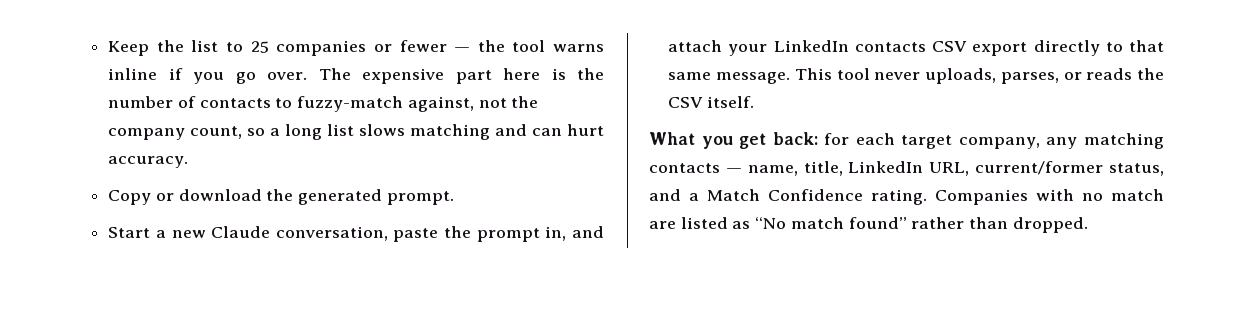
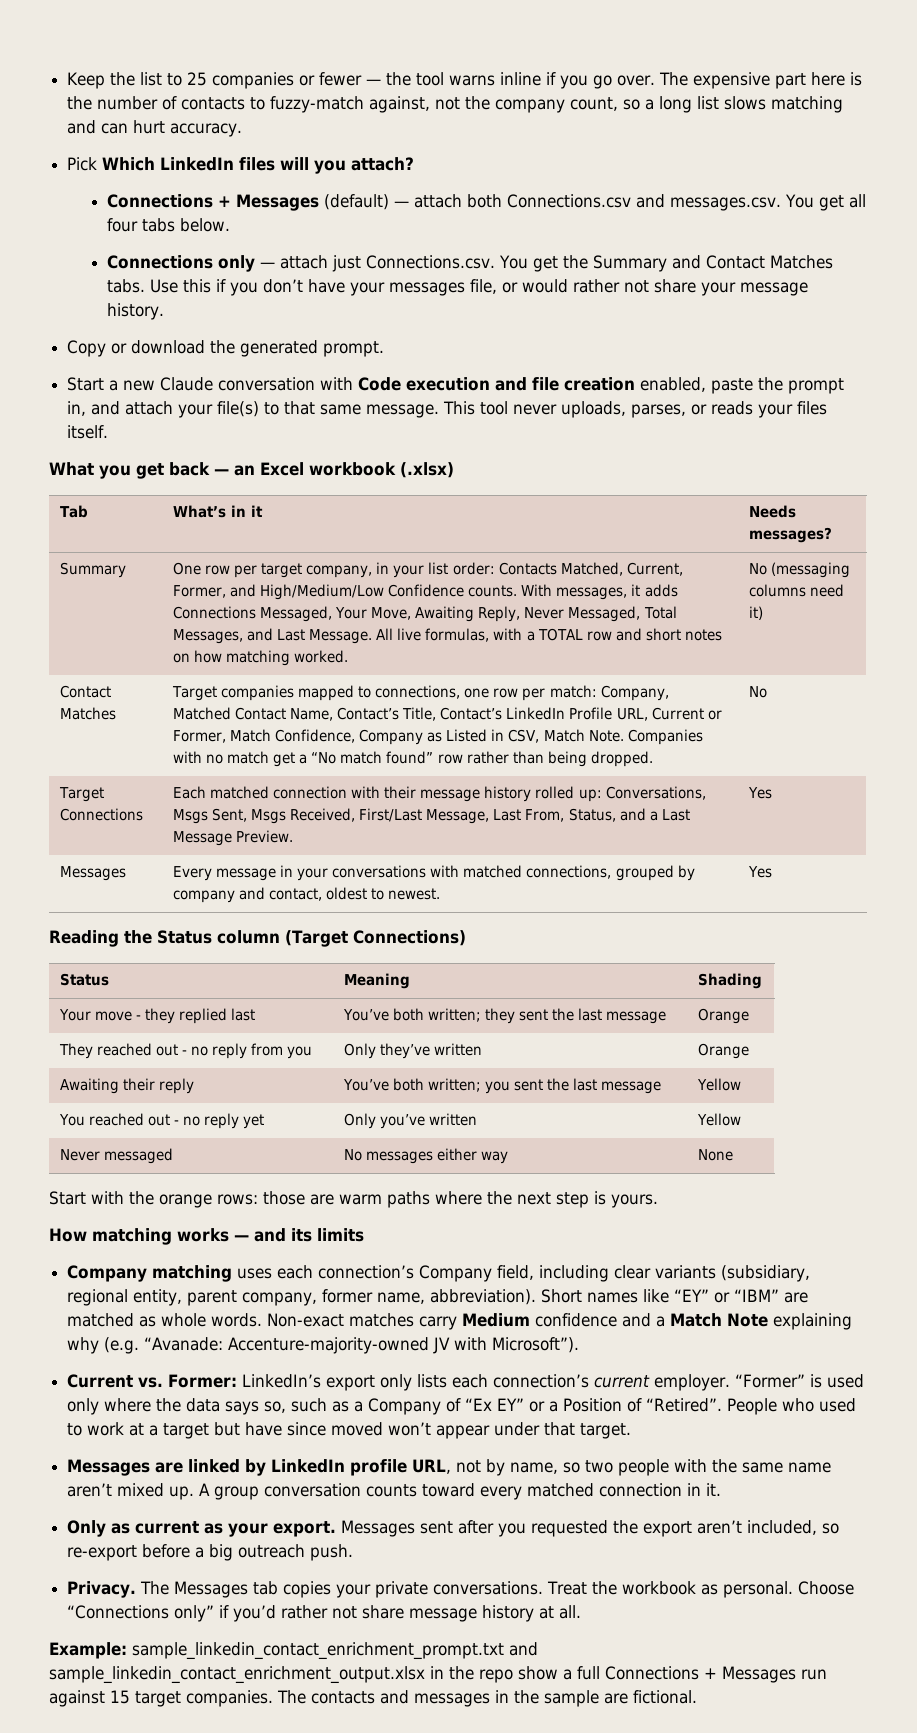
(189, 162) none -> [67,157,415,174] [106,194,866,211] [106,218,230,232] [106,255,833,272] [106,279,808,296] [106,303,164,320] // Pick Which LinkedIn files will you attach? // Connections + Messages (default) — attach both Connections.csv and messages.csv. You get all four tabs below. // Connections only — attach just Connections.csv. You get the Summary and Contact Matches tabs. Use this if you don’t have your messages file, or would rather not share your message history.
[275,226,388,241] conversation, -> [218,377,707,392] conversation with Code execution and file creation enabled,
[773,40,1100,56] LinkedIn contacts CSV export directly -> [217,401,260,417] file(s)
[1137,68,1164,80] [668,97,704,108] the CSV -> [758,401,828,418] your files
[772,132,1164,149] [649,161,1164,176] [649,189,927,205] back: for each target company, any matching contacts — name, title, LinkedIn URL, current/former status, and a Match Confidence rating. -> [169,462,454,478] [60,505,89,518] [173,505,264,518] [749,505,797,518] [749,527,833,543] [60,562,127,578] [173,562,683,578] [173,584,678,600] [173,606,678,622] [173,628,722,644] [173,650,349,666] [749,562,851,578] [749,584,845,597] [749,606,764,620] [60,685,112,698] [60,707,117,720] [172,685,669,701] [173,707,722,721] [173,729,624,745] back — an Excel workbook (.xlsx) // Tab | What’s in it | Needs messages? // Summary | One row per target company, in your list order: Contacts Matched, Current, Former, and High/Medium/Low Confidence counts. With messages, it adds Connections Messaged, Your Move, Awaiting Reply, Never Messaged, Total Messages, and Last Message. All live formulas, with a TOTAL row and short notes on how matching worked. | No (messaging columns need it) // Contact Matches | Target companies mapped to connections, one row per match: Company, Matched Contact Name, Contact’s Title, Contact’s LinkedIn Profile URL, Current or Former, Match Confidence, Company as Listed in CSV, Match Note.
[649,217,751,229] are listed as -> [273,752,308,767] get a
(907, 223) none -> [437,754,463,764] row
(1009, 223) none -> [547,751,587,767] being
(1088, 225) none -> [749,686,768,698] [59,787,105,802] [60,808,144,821] [173,786,706,802] [173,808,690,824] [173,830,294,846] [748,787,773,799] [60,866,127,881] [173,865,695,881] [173,887,441,903] [748,866,773,878] [49,930,466,947] [60,973,110,986] [344,973,411,989] [698,973,763,989] [59,1008,256,1024] [343,1008,667,1024] [698,1008,750,1024] [59,1043,313,1059] [344,1043,483,1059] [698,1043,750,1059] [60,1078,195,1094] [343,1078,662,1094] [697,1078,742,1091] [59,1113,265,1129] [344,1113,478,1129] [697,1113,742,1126] [60,1148,174,1164] [344,1148,509,1164] [698,1149,734,1161] [49,1191,658,1208] [49,1228,364,1245] [67,1265,811,1282] [67,1289,809,1306] [67,1313,853,1330] [67,1337,580,1354] [67,1374,865,1391] [67,1398,857,1415] [67,1422,632,1439] [67,1459,832,1476] [67,1483,722,1500] [67,1520,840,1537] [67,1544,354,1561] [67,1581,855,1598] [67,1605,582,1622] [49,1642,538,1660] [49,1666,827,1684] [49,1690,697,1707] | No // Target Connections | Each matched connection with their message history rolled up: Conversations, Msgs Sent, Msgs Received, First/Last Message, Last From, Status, and a Last Message Preview. | Yes // Messages | Every message in your conversations with matched connections, grouped by company and contact, oldest to newest. | Yes // Reading the Status column (Target Connections) // Status | Meaning | Shading // Your move - they replied last | You’ve both written; they sent the last message | Orange // They reached out - no reply from you | Only they’ve written | Orange // Awaiting their reply | You’ve both written; you sent the last message | Yellow // You reached out - no reply yet | Only you’ve written | Yellow // Never messaged | No messages either way | None // Start with the orange rows: those are warm paths where the next step is yours. // How matching works — and its limits // Company matching uses each connection’s Company field, including clear variants (subsidiary, regional entity, parent company, former name, abbreviation). Short names like “EY” or “IBM” are matched as whole words. Non-exact matches carry Medium confidence and a Match Note explaining why (e.g. “Avanade: Accenture-majority-owned JV with Microsoft”). // Current vs. Former: LinkedIn’s export only lists each connection’s current employer. “Former” is used only where the data says so, such as a Company of “Ex EY” or a Position of “Retired”. People who used to work at a target but have since moved won’t appear under that target. // Messages are linked by LinkedIn profile URL, not by name, so two people with the same name aren’t mixed up. A group conversation counts toward every matched connection in it. // Only as current as your export. Messages sent after you requested the export aren’t included, so re-export before a big outreach push. // Privacy. The Messages tab copies your private conversations. Treat the workbook as personal. Choose “Connections only” if you’d rather not share message history at all. // Example: sample_linkedin_contact_enrichment_prompt.txt and sample_linkedin_contact_enrichment_output.xlsx in the repo show a full Connections + Messages run against 15 target companies. The contacts and messages in the sample are fictional.

